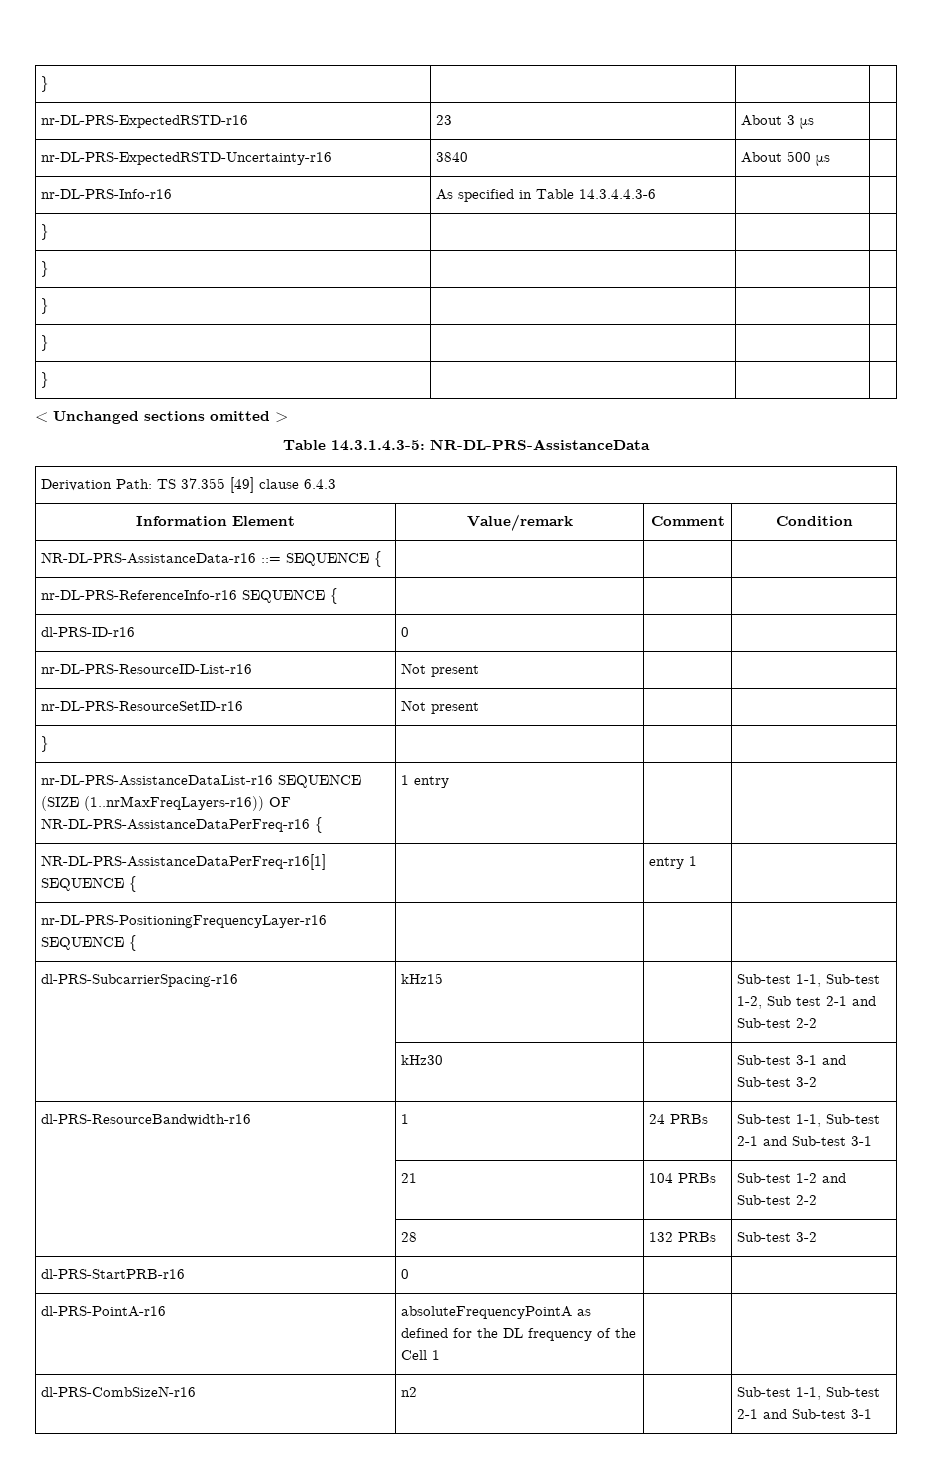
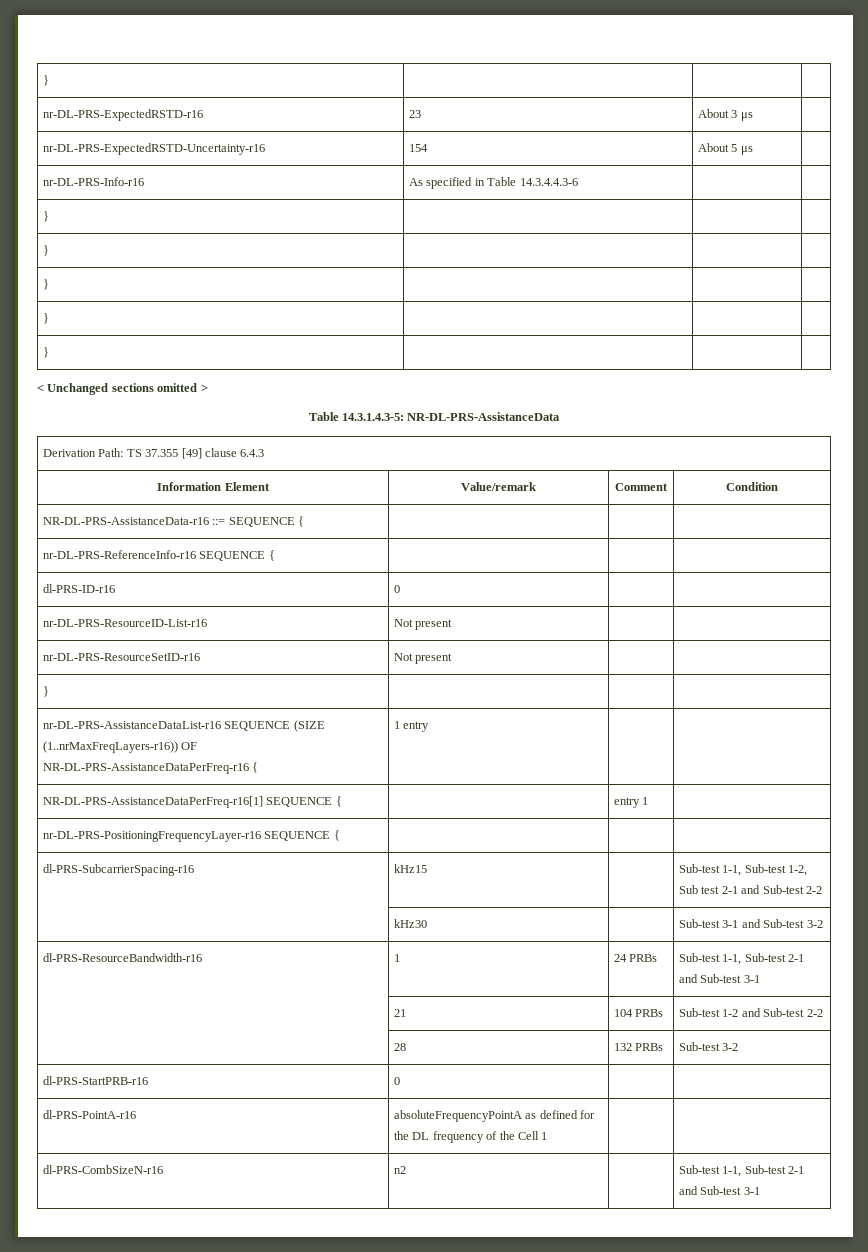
[436,152,469,162] [741,151,812,163] 3840 | About 500 -> [409,144,429,152] [698,143,738,152] 154 | About 5

